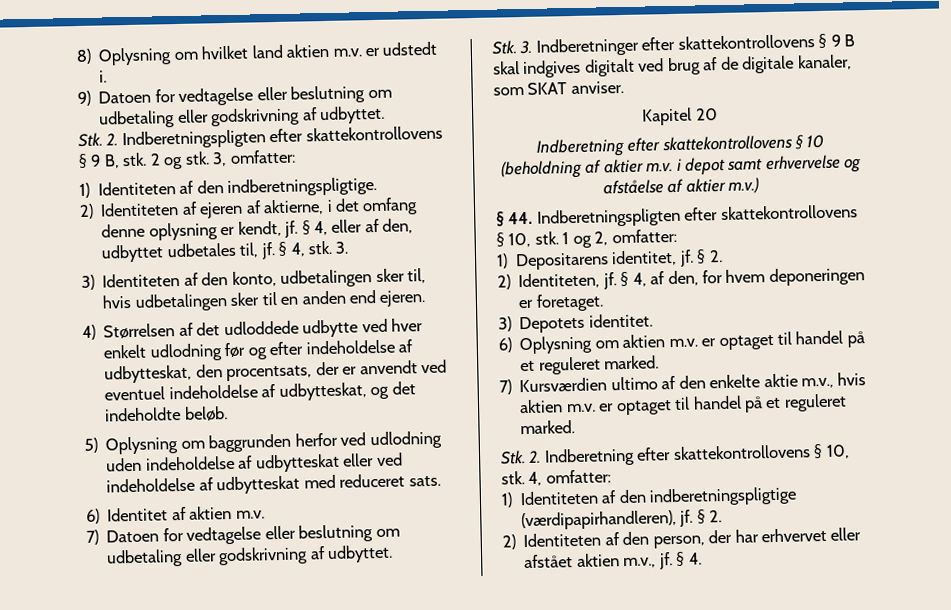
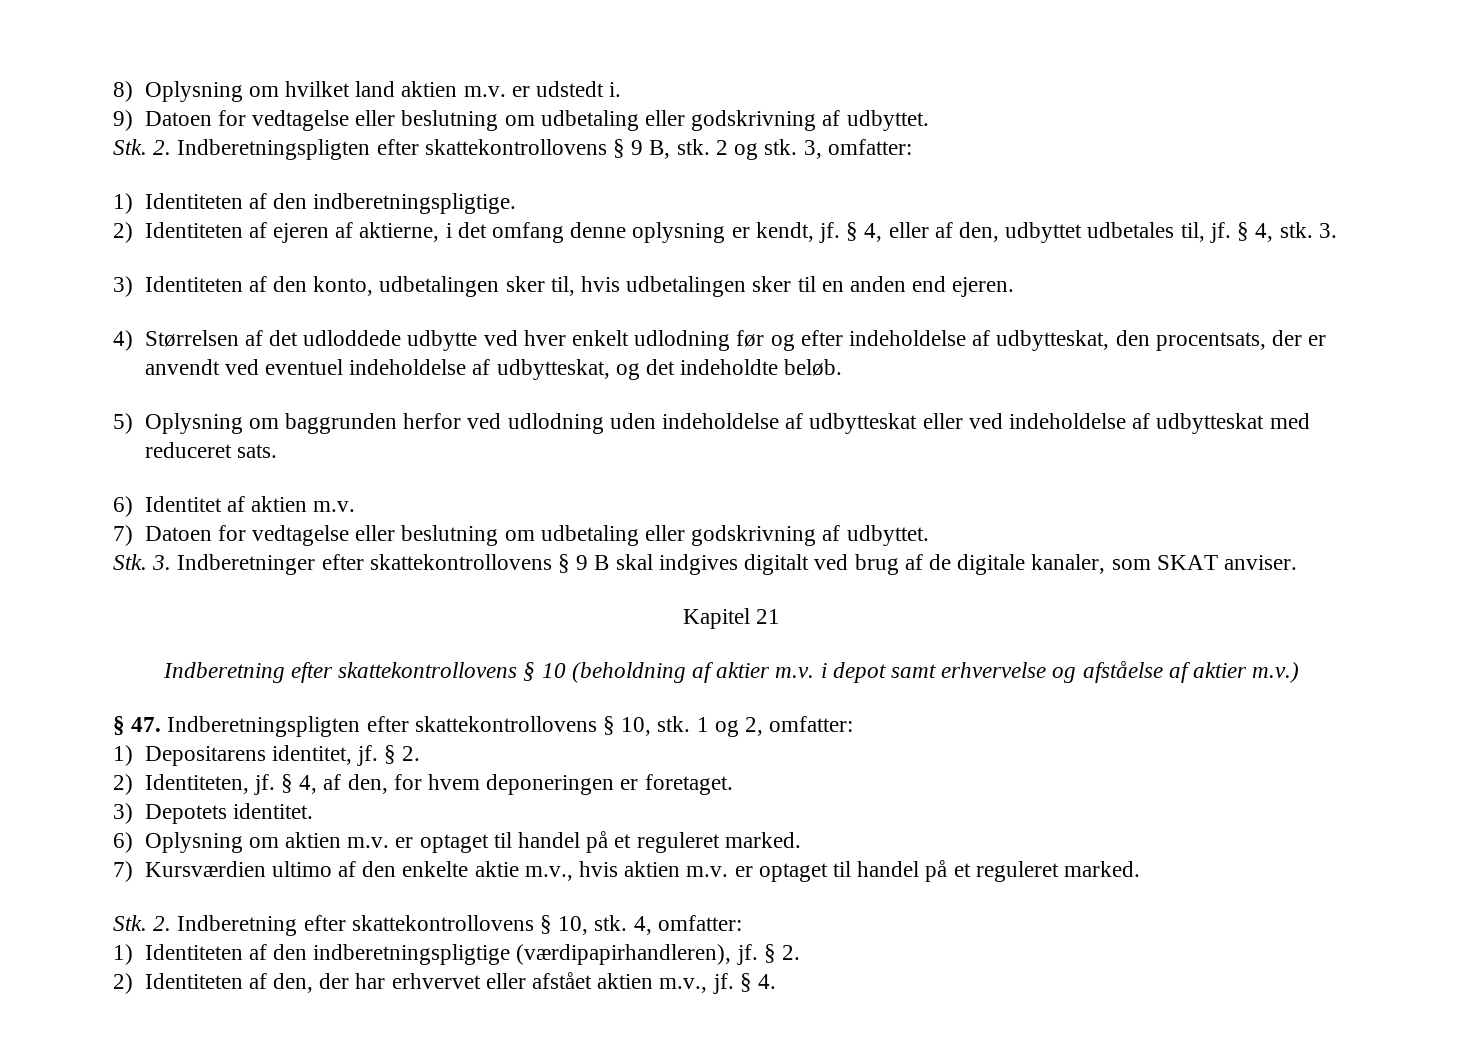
[695,108,718,121] 20 -> [756,609,781,624] 21
[508,211,534,225] 44. -> [131,717,162,732] 47.
[622,531,705,549] den person, -> [272,973,313,993] den,

